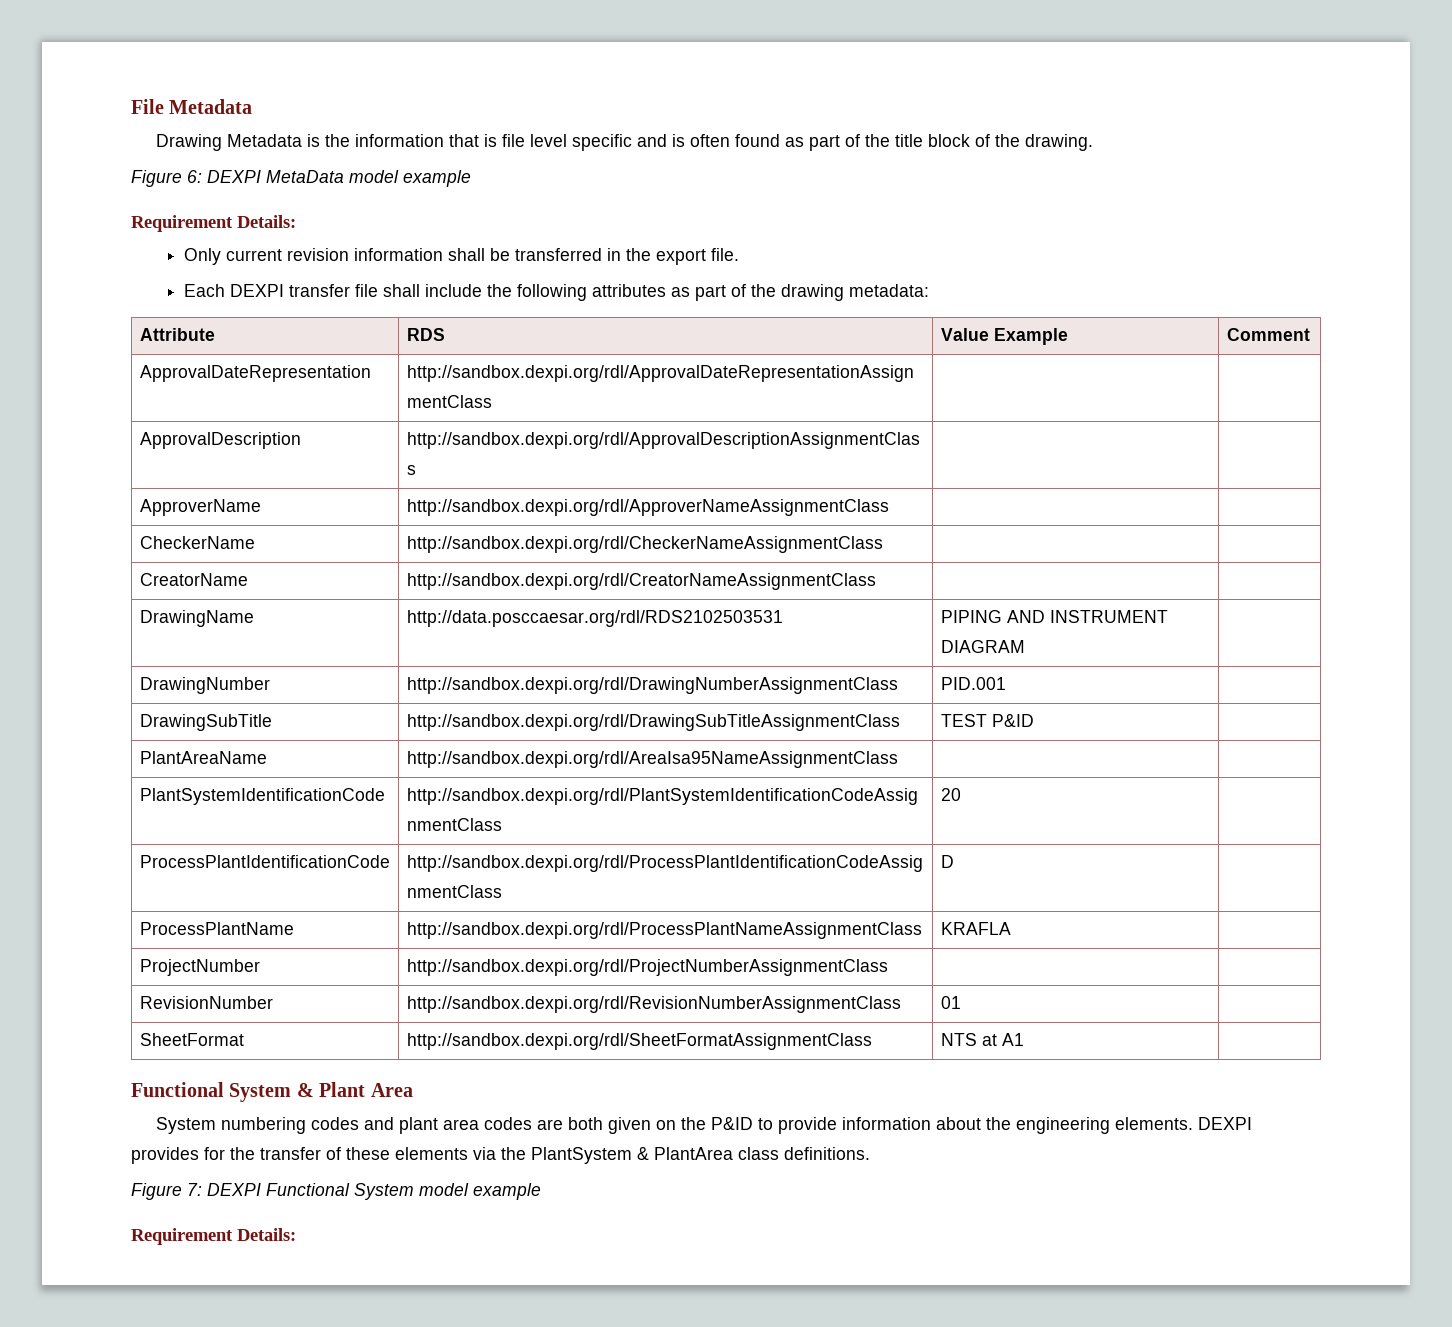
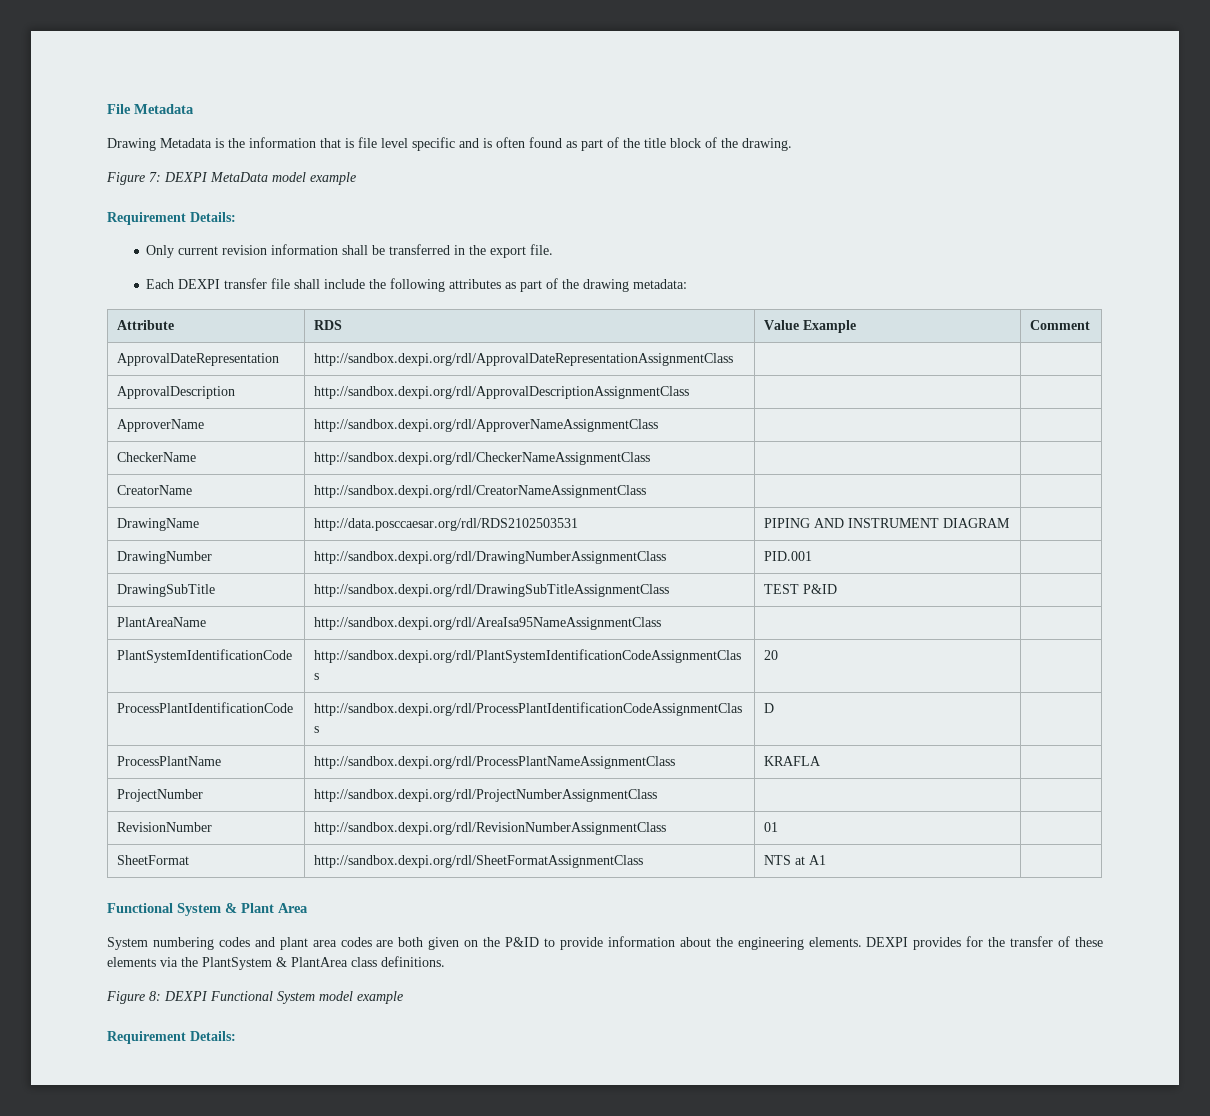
[187,170,202,183] 6: -> [149,172,161,182] 7:
[187,1183,202,1196] 7: -> [149,991,161,1001] 8:

